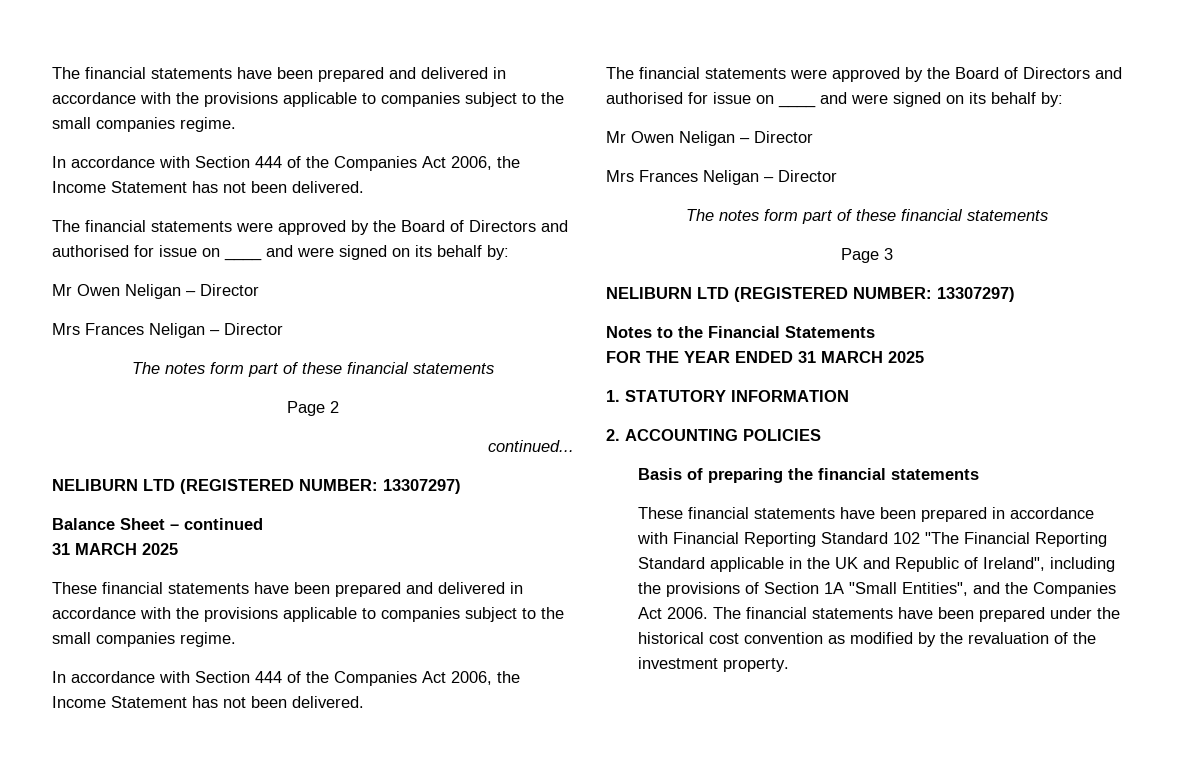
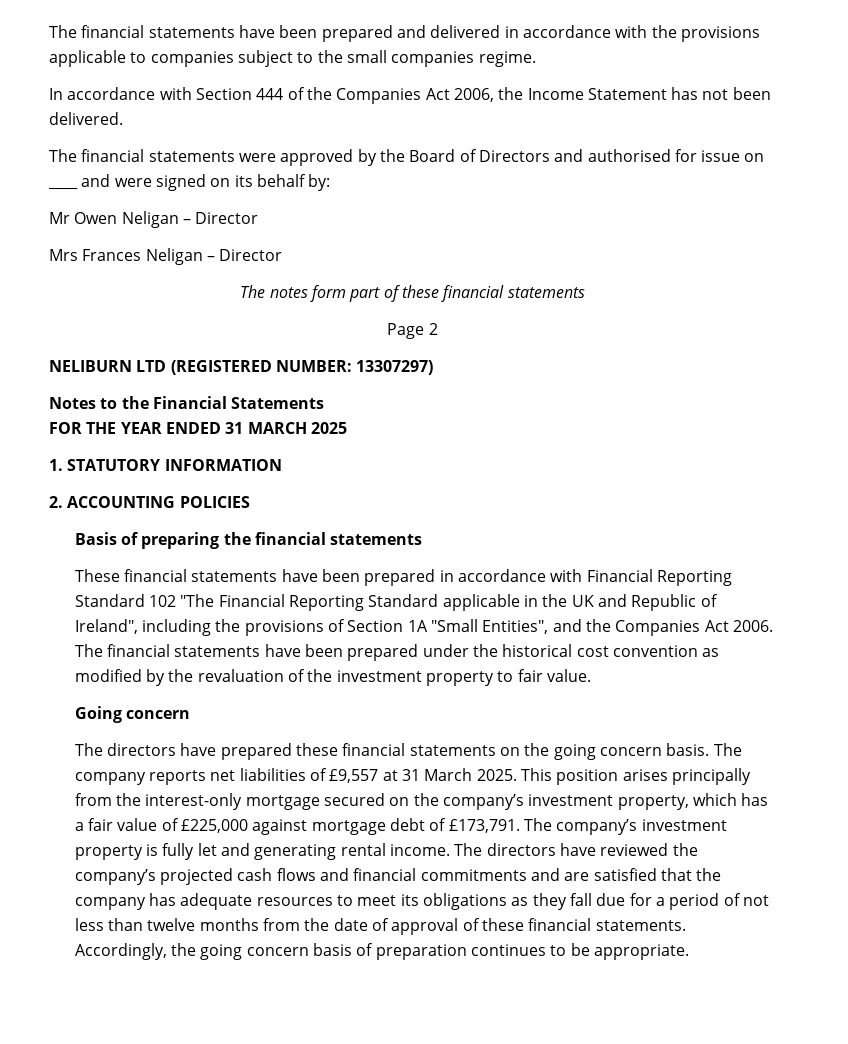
[488,440,574,452] [52,479,461,494] [52,518,263,530] [52,543,178,555] [52,582,523,597] [52,607,564,622] [52,632,236,647] [52,671,520,686] [52,696,364,708] [606,67,1122,82] [606,92,774,104] [778,104,816,108] [820,92,1063,107] [606,131,813,146] [606,170,837,185] [686,209,1048,224] [841,248,893,263] // continued... // NELIBURN LTD (REGISTERED NUMBER: 13307297) // Balance Sheet – continued // 31 MARCH 2025 // These financial statements have been prepared and delivered in accordance with the provisions applicable to companies subject to the small companies regime. // In accordance with Section 444 of the Companies Act 2006, the Income Statement has not been delivered. // The financial statements were approved by the Board of Directors and authorised for issue on ____ and were signed on its behalf by: // Mr Owen Neligan – Director // Mrs Frances Neligan – Director // The notes form part of these financial statements // Page 3 -> (438, 329) none
[723,658,790,672] property. -> [426,669,591,686] [74,706,191,723] [74,743,742,760] [74,768,751,785] [74,793,769,810] [74,818,727,835] [74,843,698,860] [74,868,722,885] [74,893,769,910] [74,918,686,935] [74,943,689,960] property to fair value. // Going concern // The directors have prepared these financial statements on the going concern basis. The company reports net liabilities of £9,557 at 31 March 2025. This position arises principally from the interest-only mortgage secured on the company’s investment property, which has a fair value of £225,000 against mortgage debt of £173,791. The company’s investment property is fully let and generating rental income. The directors have reviewed the company’s projected cash flows and financial commitments and are satisfied that the company has adequate resources to meet its obligations as they fall due for a period of not less than twelve months from the date of approval of these financial statements. Accordingly, the going concern basis of preparation continues to be appropriate.

